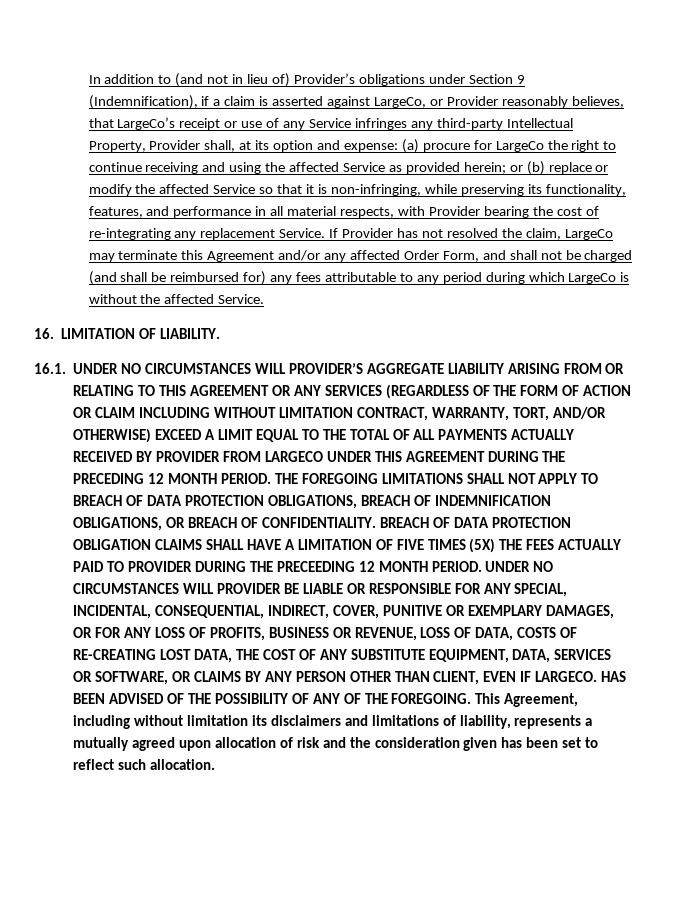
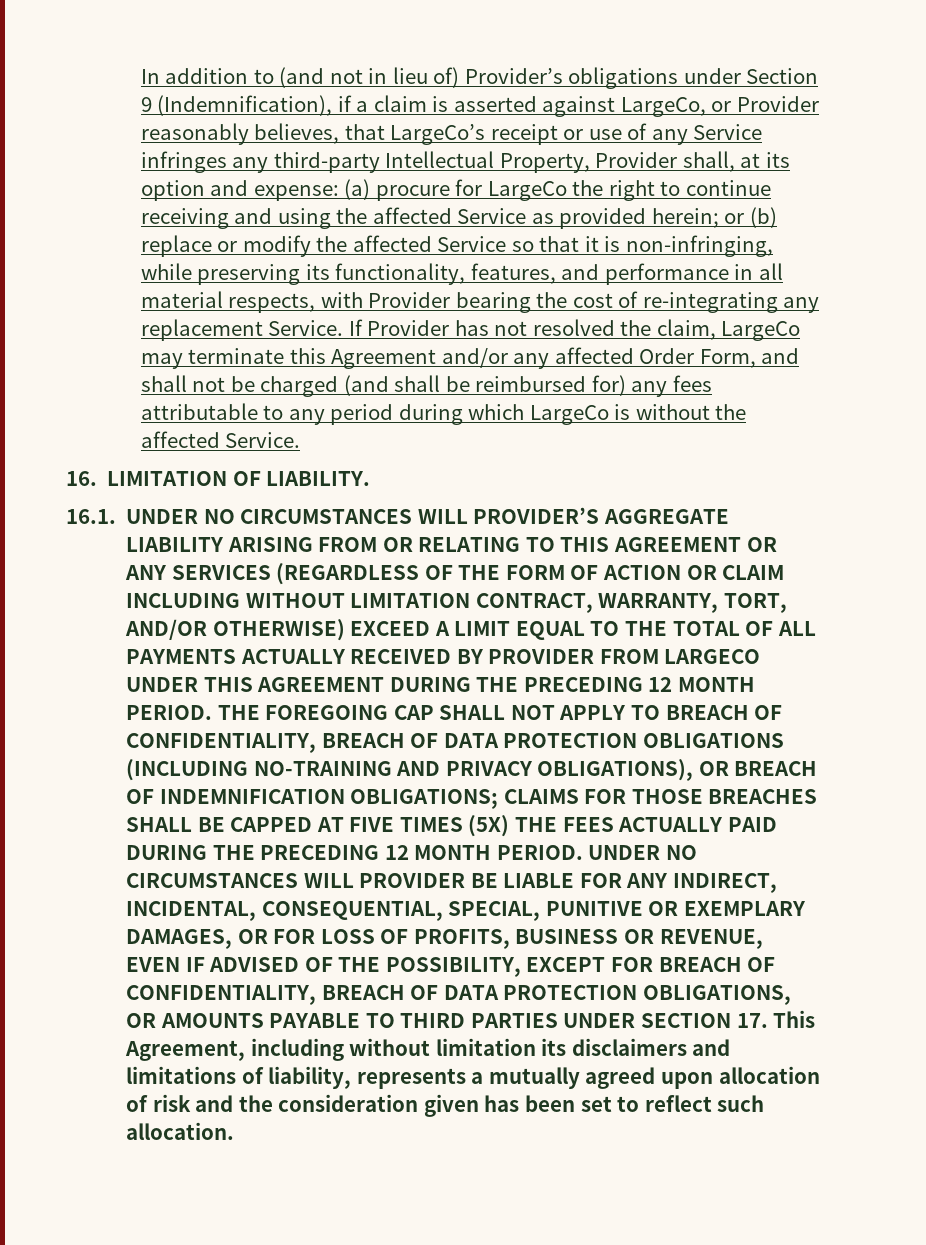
[381,473,463,484] LIMITATIONS -> [393,705,434,720] CAP
[147,495,551,509] [73,517,571,531] [73,539,393,550] DATA PROTECTION OBLIGATIONS, BREACH OF INDEMNIFICATION OBLIGATIONS, OR BREACH OF CONFIDENTIALITY. BREACH OF DATA PROTECTION OBLIGATION CLAIMS SHALL HAVE A LIMITATION OF -> [126,733,784,753] [126,759,818,781] [126,789,818,809] [126,817,344,832] CONFIDENTIALITY, BREACH OF DATA PROTECTION OBLIGATIONS (INCLUDING NO-TRAINING AND PRIVACY OBLIGATIONS), OR BREACH OF INDEMNIFICATION OBLIGATIONS; CLAIMS FOR THOSE BREACHES SHALL BE CAPPED AT
[107,561,355,572] TO PROVIDER DURING THE PRECEEDING -> [126,845,380,860] DURING THE PRECEDING
[346,583,568,597] OR RESPONSIBLE FOR ANY SPECIAL, -> [579,873,777,893] FOR ANY INDIRECT,
[268,605,379,619] INDIRECT, COVER, -> [448,901,541,921] SPECIAL,
[124,627,152,638] ANY -> (316, 936) none
[420,627,578,641] [73,649,612,663] [73,671,627,685] [73,693,472,704] LOSS OF DATA, COSTS OF RE-CREATING LOST DATA, THE COST OF ANY SUBSTITUTE EQUIPMENT, DATA, SERVICES OR SOFTWARE, OR CLAIMS BY ANY PERSON OTHER THAN CLIENT, EVEN IF LARGECO. HAS BEEN ADVISED OF THE POSSIBILITY OF ANY OF THE FOREGOING. -> [126,957,776,977] [126,985,791,1005] [126,1013,768,1028] EVEN IF ADVISED OF THE POSSIBILITY, EXCEPT FOR BREACH OF CONFIDENTIALITY, BREACH OF DATA PROTECTION OBLIGATIONS, OR AMOUNTS PAYABLE TO THIRD PARTIES UNDER SECTION 17.

